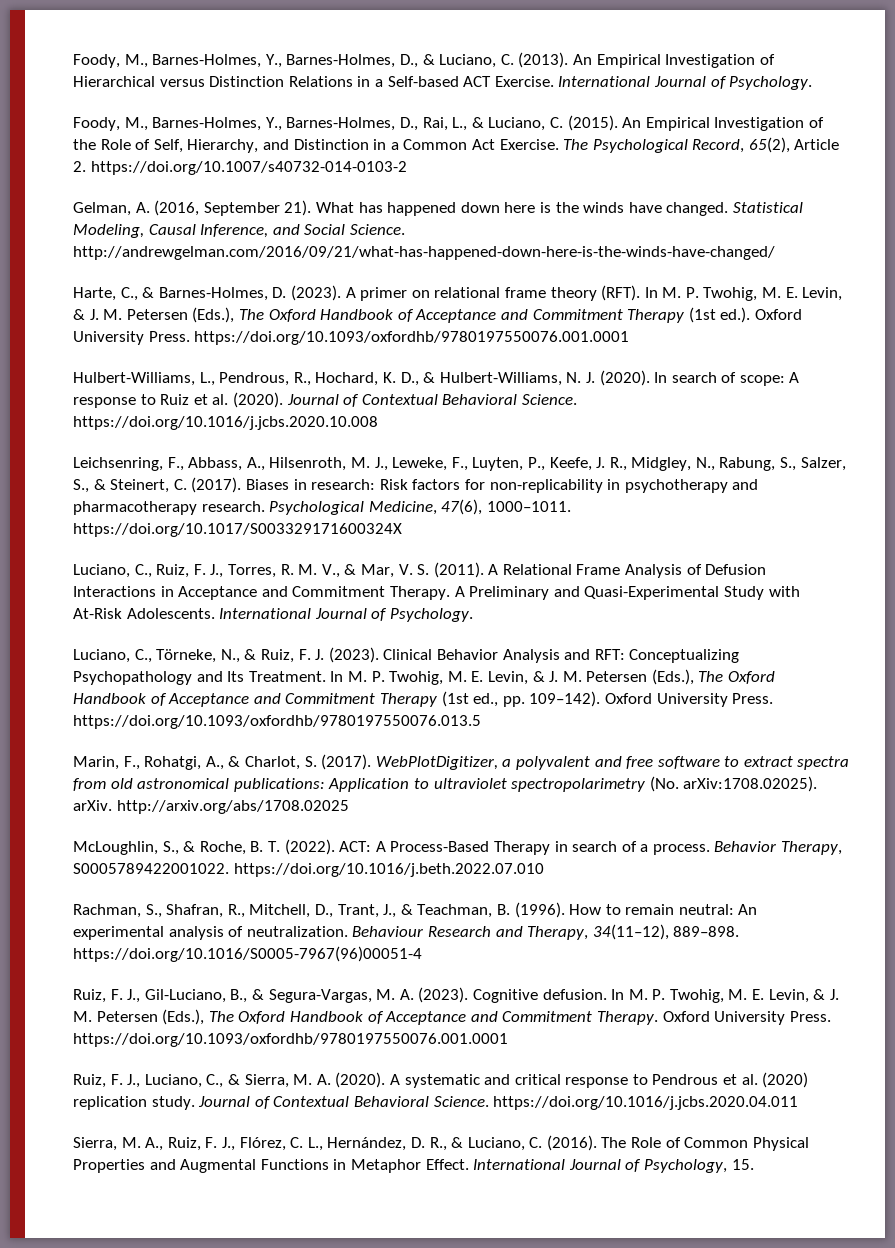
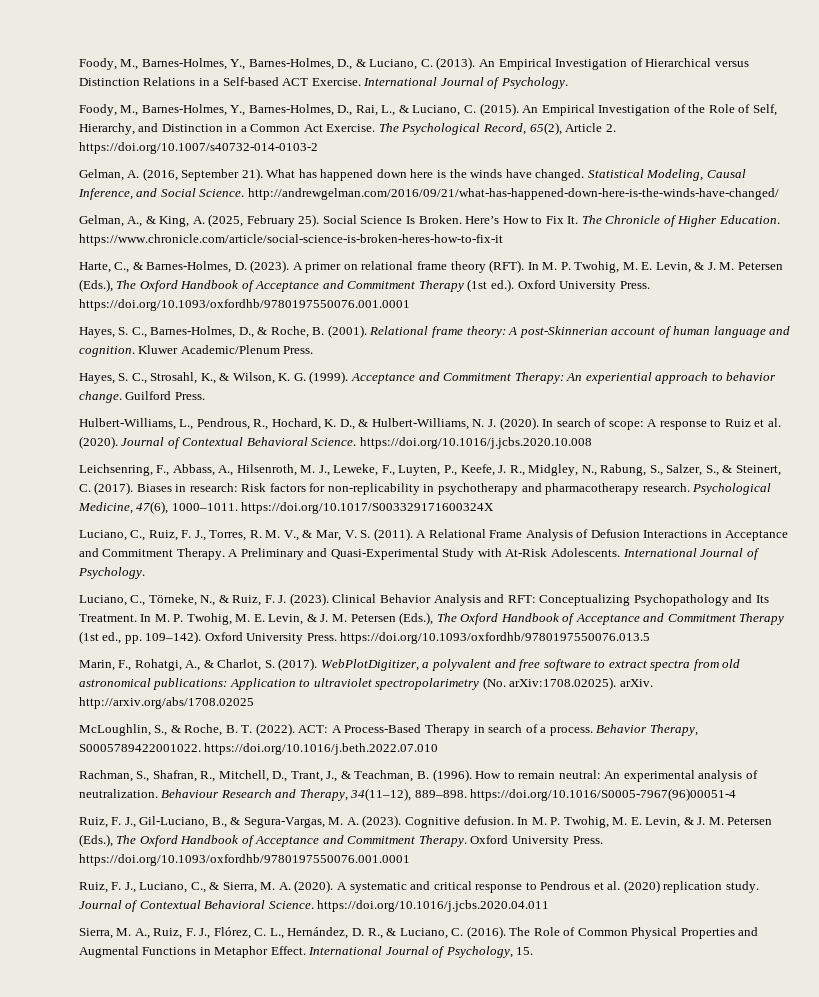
(776, 253) none -> [78,214,780,227] [78,234,503,246] // Gelman, A., & King, A. (2025, February 25). Social Science Is Broken. Here’s How to Fix It. The Chronicle of Higher Education. https://www.chronicle.com/article/social-science-is-broken-heres-how-to-fix-it
(630, 338) none -> [78,325,791,338] [78,345,314,357] [78,371,777,384] [78,391,205,403] // Hayes, S. C., Barnes-Holmes, D., & Roche, B. (2001). Relational frame theory: A post-Skinnerian account of human language and cognition. Kluwer Academic/Plenum Press. // Hayes, S. C., Strosahl, K., & Wilson, K. G. (1999). Acceptance and Commitment Therapy: An experiential approach to behavior change. Guilford Press.

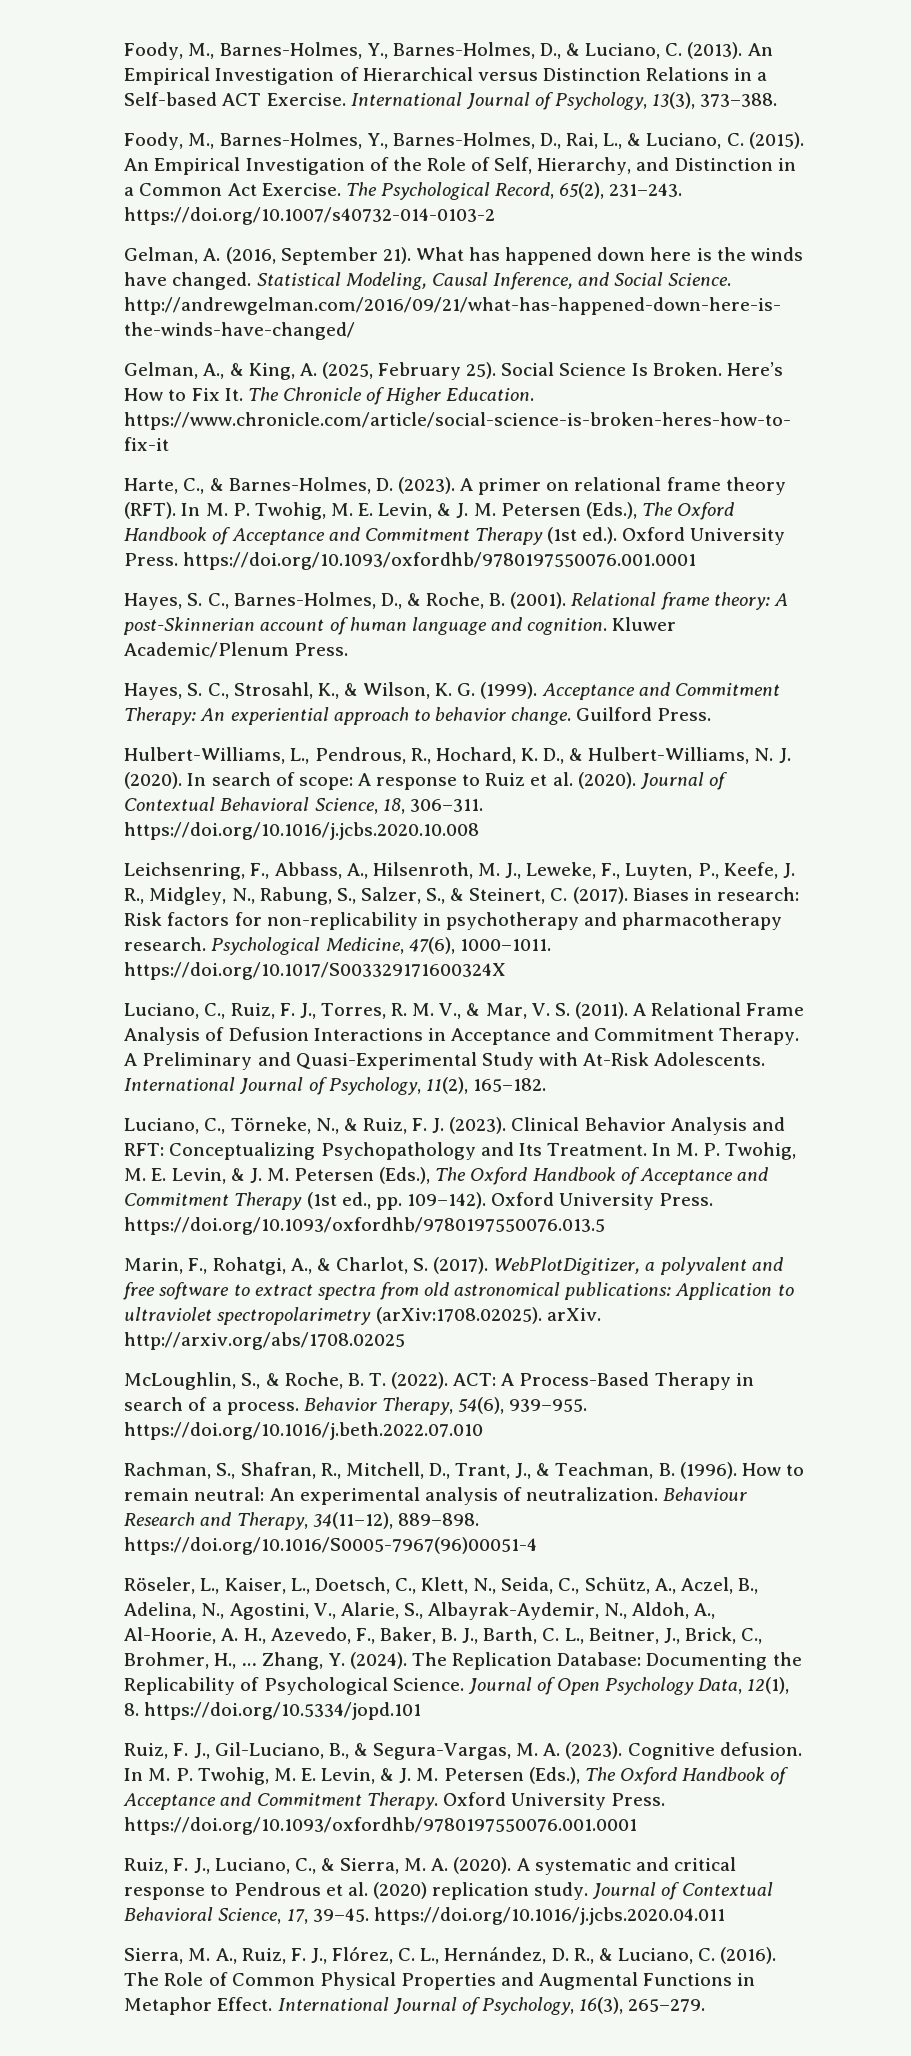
[500,77,568,89] Psychology. -> [555,92,778,110] Psychology, 13(3), 373–388.
[565,123,616,132] Article 2. -> [609,183,683,197] 231–243.
[311,438,357,446] Science. -> [314,798,483,814] Science, 18, 306–311.
[77,567,145,579] Psychology. -> [328,1077,546,1095] Psychology, 11(2), 165–182.
[482,677,617,690] (No. arXiv:1708.02025). -> [375,1307,542,1324] (arXiv:1708.02025).
[78,744,201,752] S0005789422001022. -> [458,1397,588,1414] 54(6), 939–955.
(737, 794) none -> [124,1577,758,1594] [124,1602,716,1620] [124,1627,763,1644] [124,1652,802,1670] [124,1677,790,1695] [124,1702,422,1720] // Röseler, L., Kaiser, L., Doetsch, C., Klett, N., Seida, C., Schütz, A., Aczel, B., Adelina, N., Agostini, V., Alarie, S., Albayrak-Aydemir, N., Aldoh, A., Al-Hoorie, A. H., Azevedo, F., Baker, B. J., Barth, C. L., Beitner, J., Brick, C., Brohmer, H., … Zhang, Y. (2024). The Replication Database: Documenting the Replicability of Psychological Science. Journal of Open Psychology Data, 12(1), 8. https://doi.org/10.5334/jopd.101
[268,901,314,909] Science. -> [218,1908,369,1924] Science, 17, 39–45.
[516,947,534,955] 15. -> [579,1997,706,2014] 16(3), 265–279.

